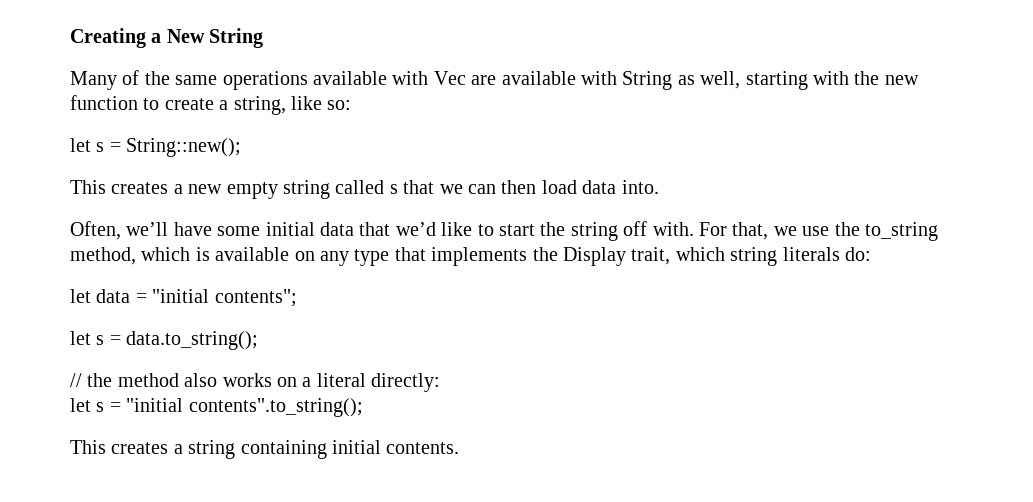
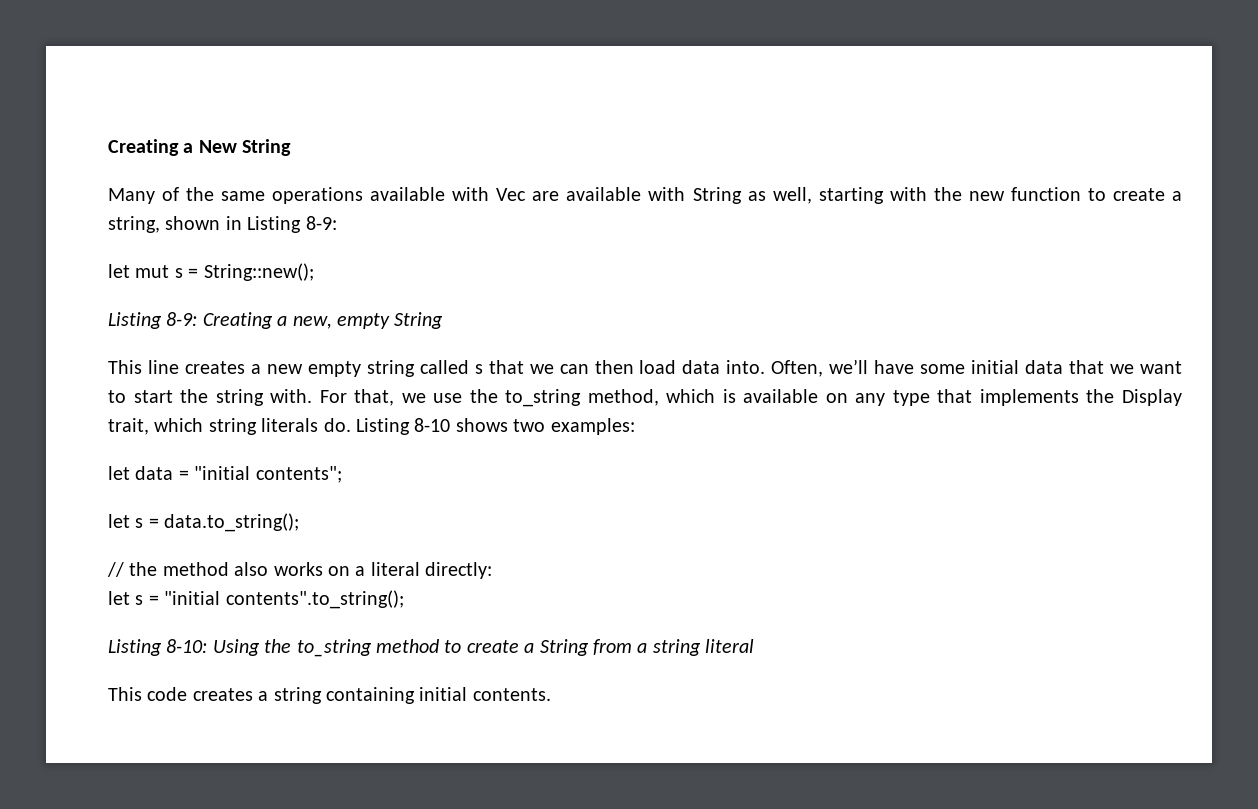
[291,96,352,110] [70,138,91,152] like so: // let -> [165,216,337,233] [108,264,170,278] shown in Listing 8-9: // let mut
[70,180,106,194] // This -> [108,312,444,329] [108,360,179,374] // Listing 8-9: Creating a new, empty String // This line
(659, 187) // -> (766, 367) none
[395,222,473,236] we’d like -> [1110,361,1183,374] we want
[623,221,648,236] off -> (264, 397) none
[844,247,871,261] do: -> [323,418,635,435] do. Listing 8-10 shows two examples:
[70,440,106,454] // This -> [108,639,755,657] [108,687,188,701] // Listing 8-10: Using the to_string method to create a String from a string literal // This code

